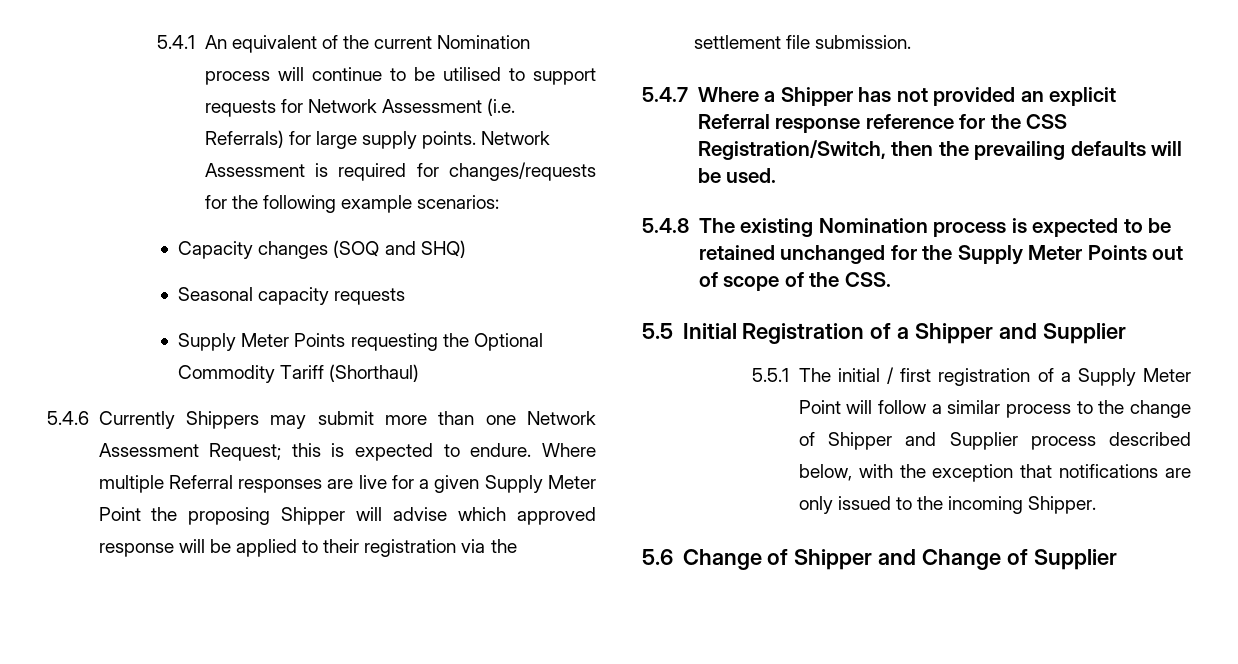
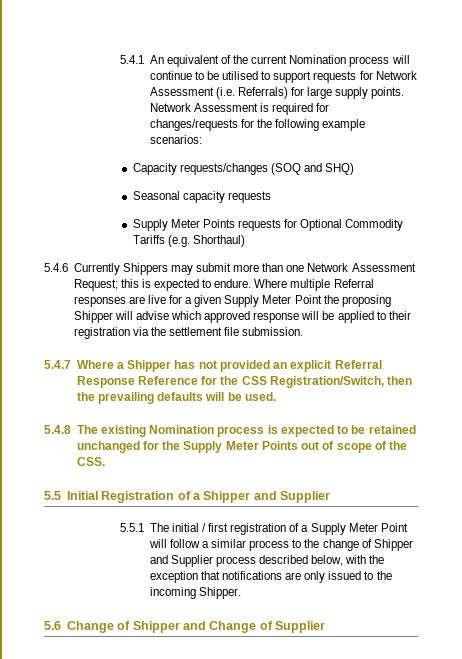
[258,241,329,259] changes -> [179,163,268,175] requests/changes
[350,333,543,351] [178,364,420,383] requesting the Optional Commodity Tariff (Shorthaul) -> [238,219,404,231] [132,235,245,247] requests for Optional Commodity Tariffs (e.g. Shorthaul)
[775,114,954,133] response reference -> [76,376,198,388] Response Reference

